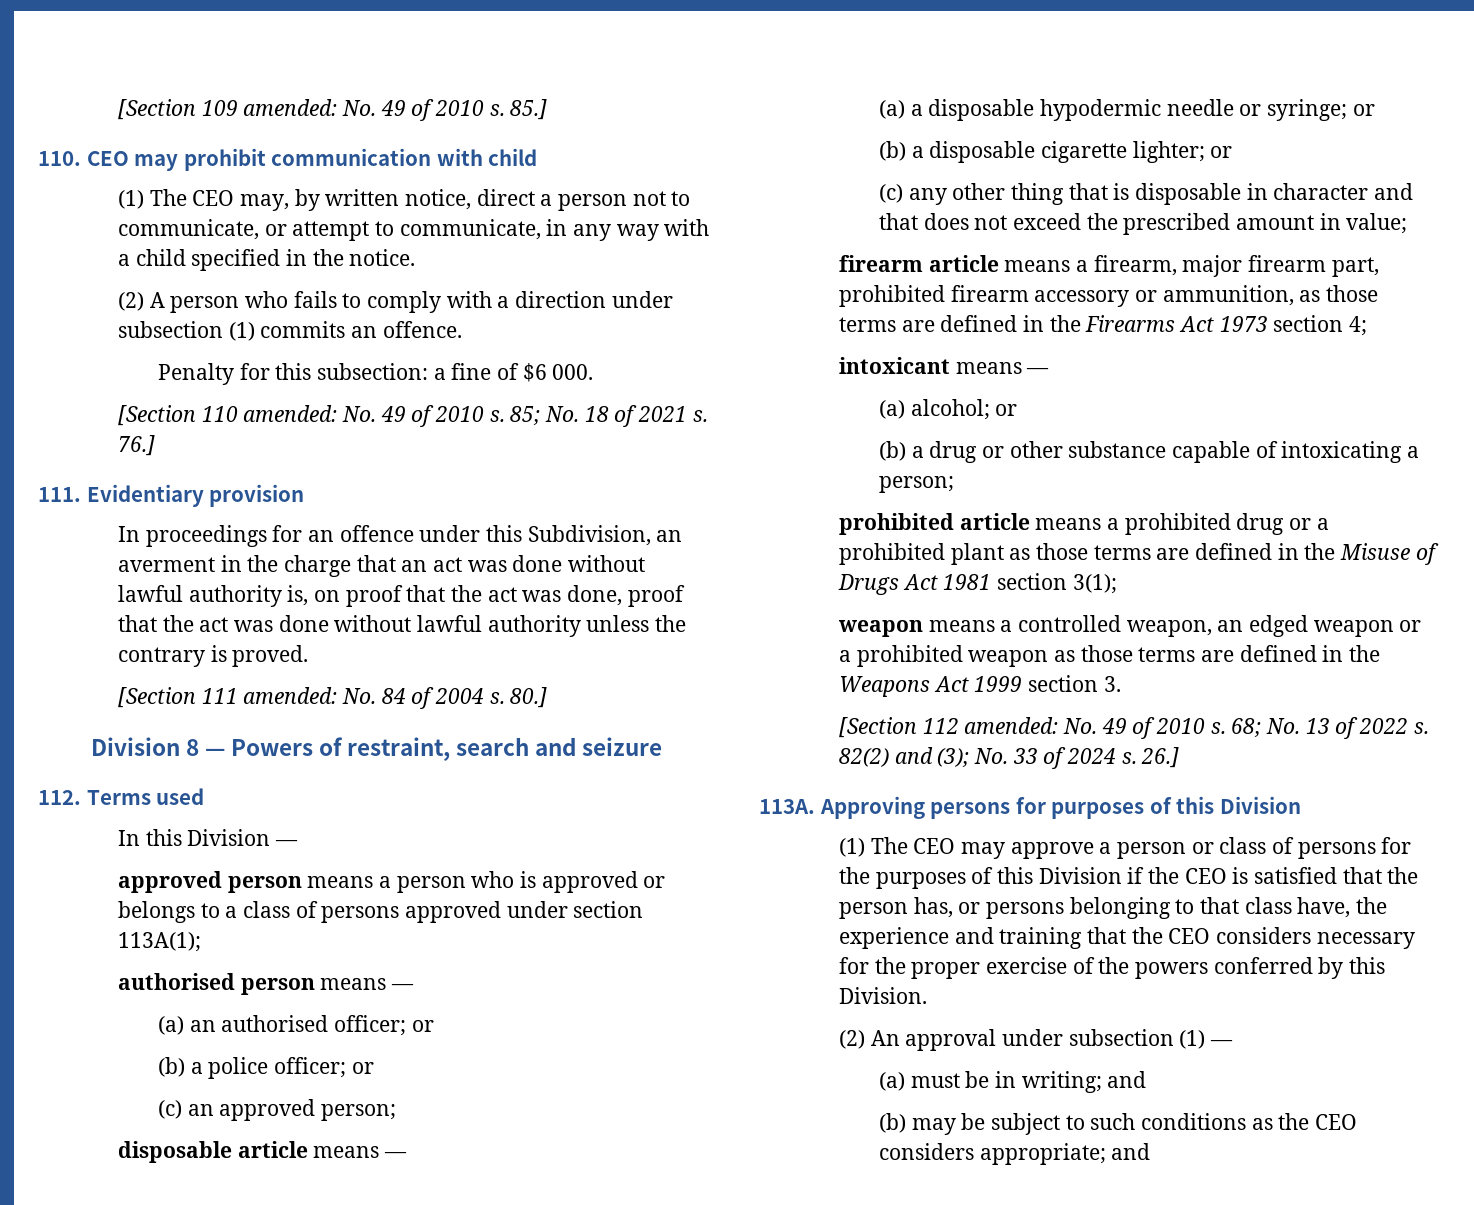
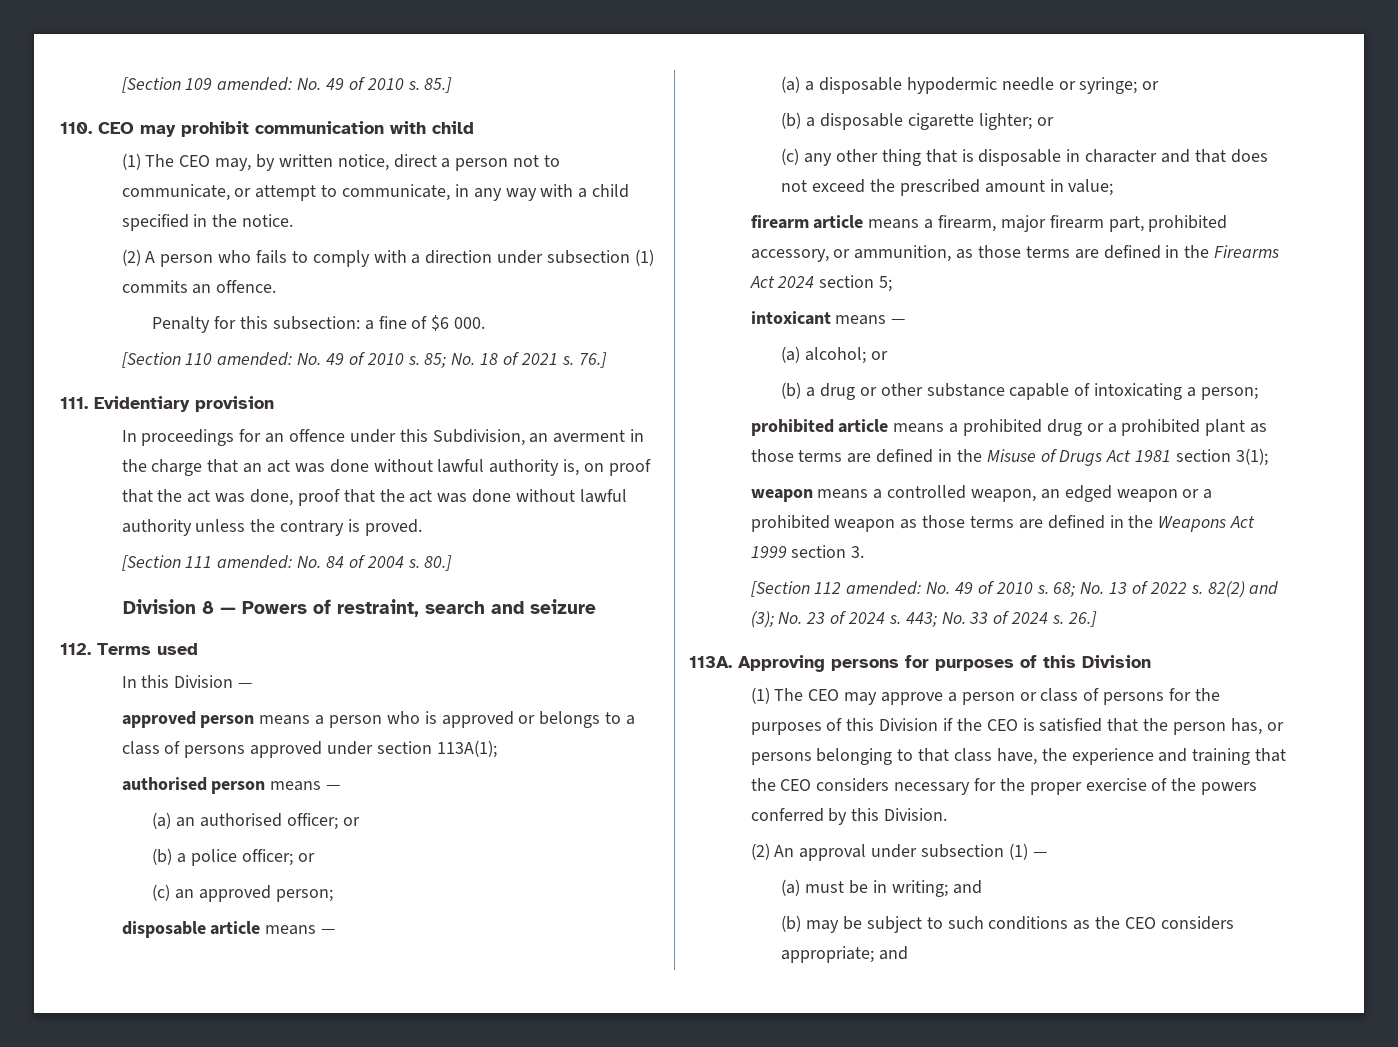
[950,285,1130,307] firearm accessory -> [750,249,829,262] accessory,
[1219,315,1368,336] 1973 section 4; -> [777,275,893,292] 2024 section 5;
(1009, 756) none -> [806,611,966,627] 23 of 2024 s. 443; No.

